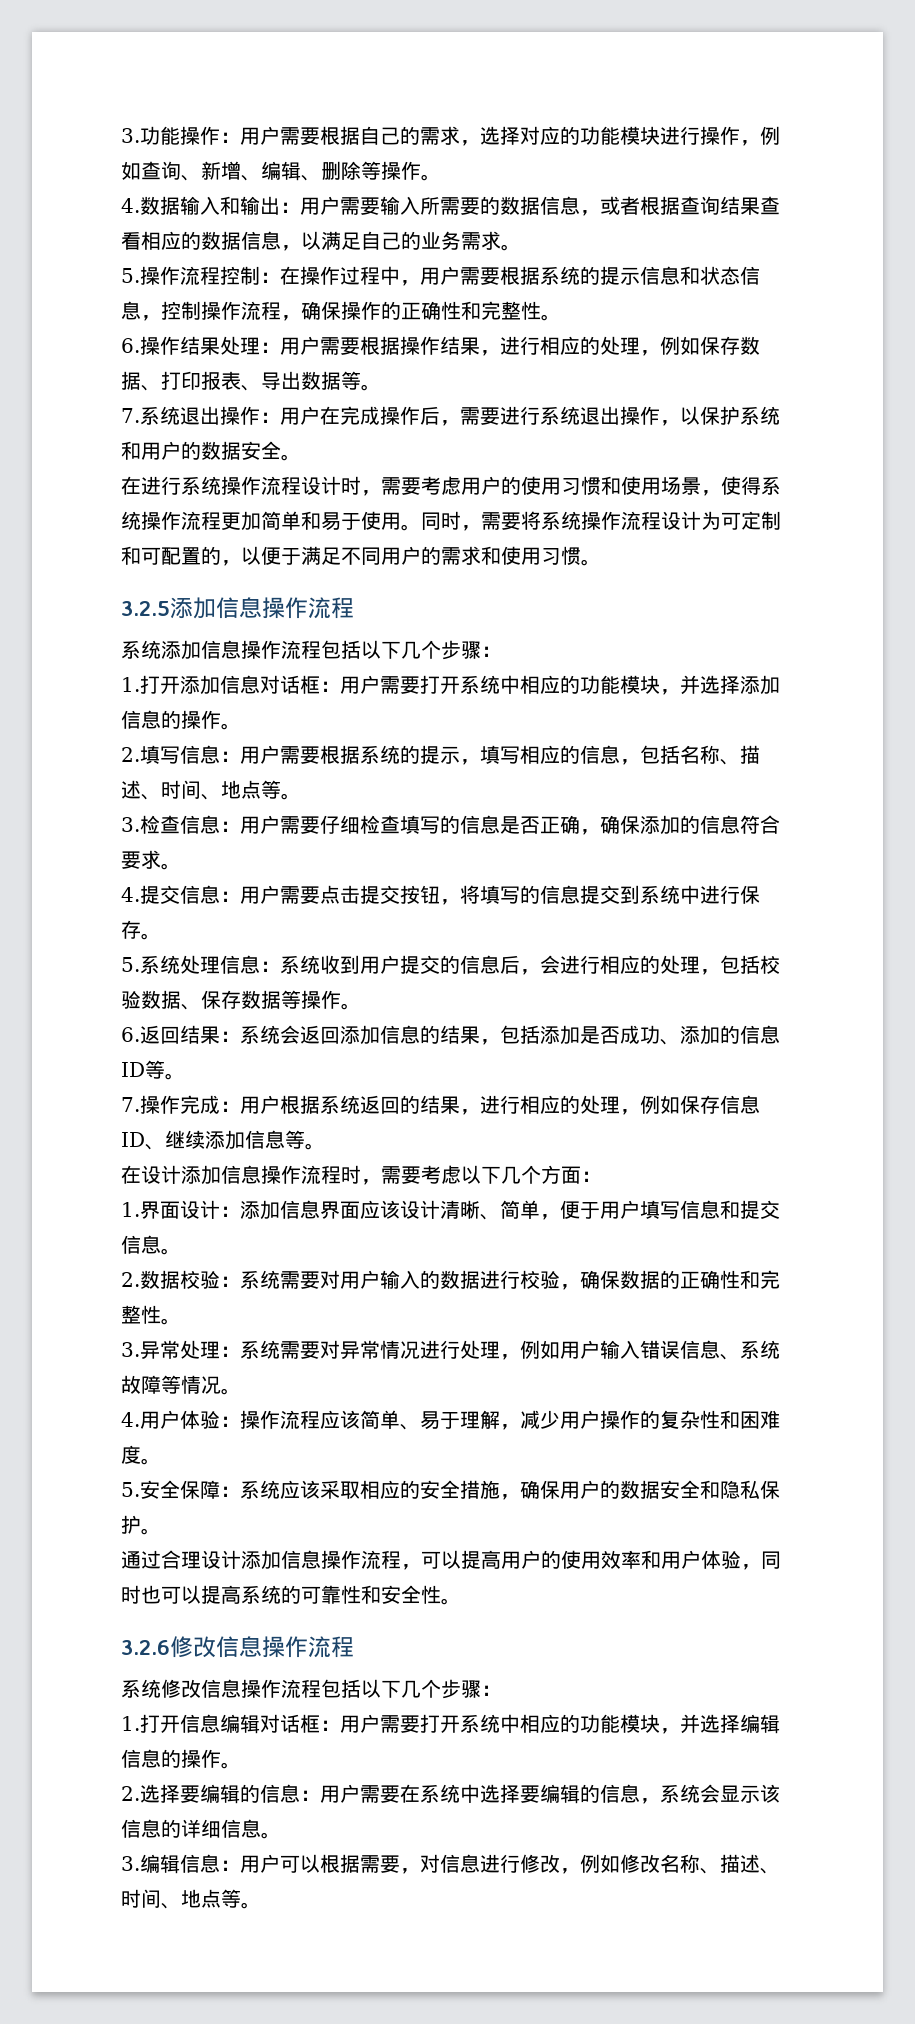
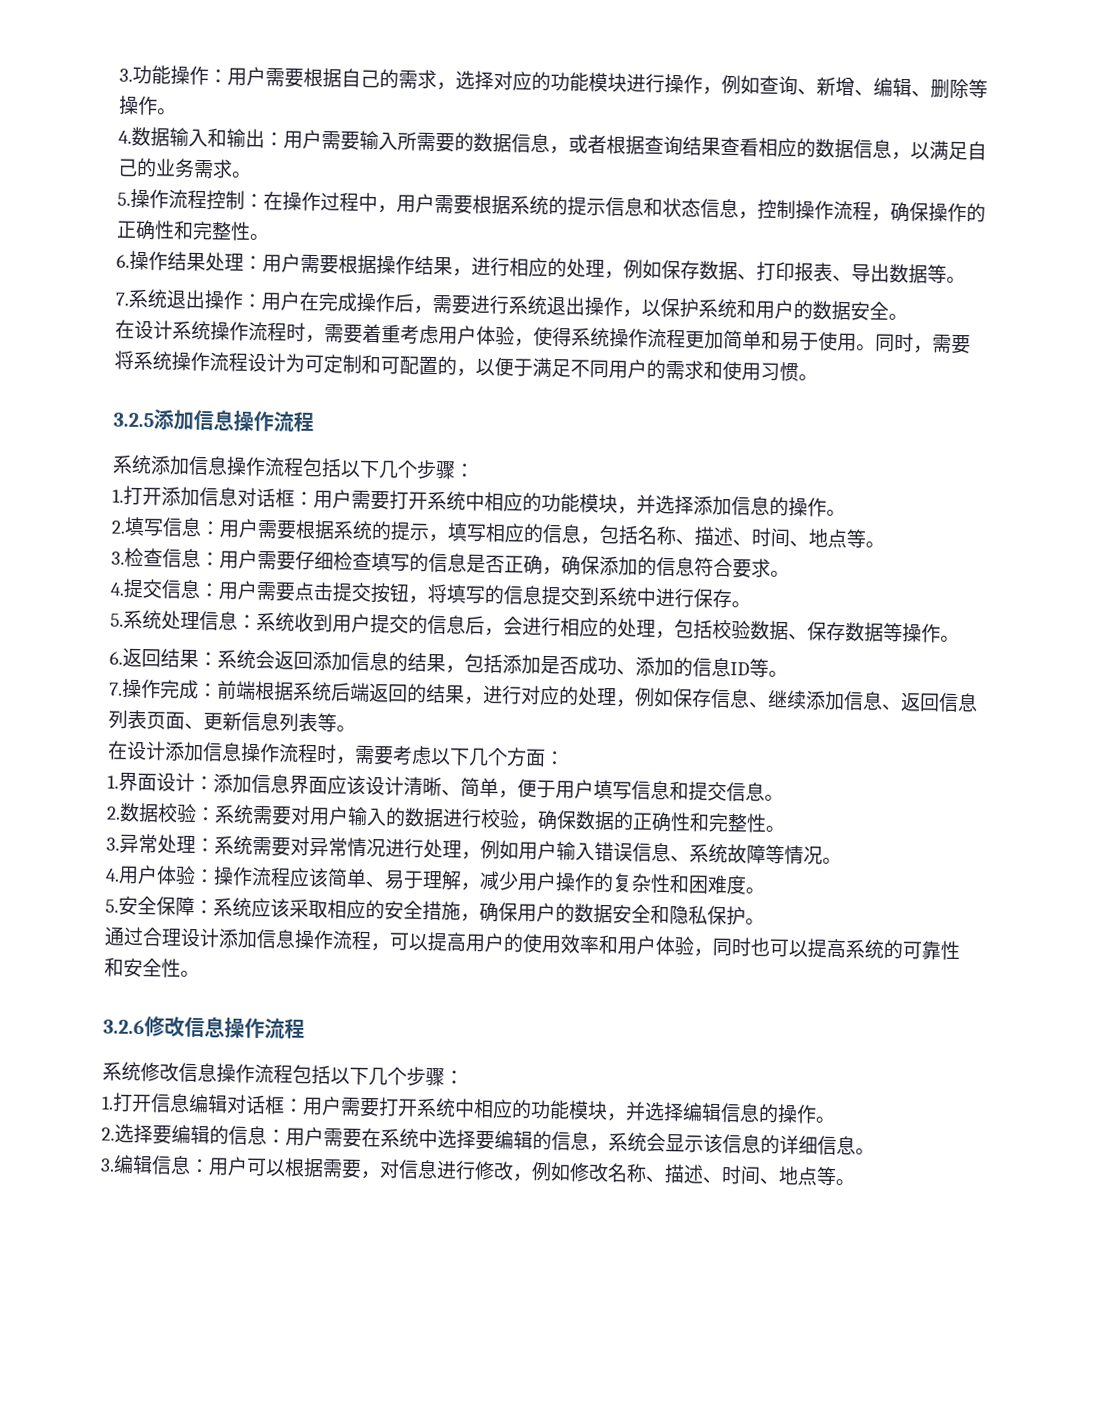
[141,476,421,496] 进行系统操作流程设计时，需要 -> [134,319,401,344] 设计系统操作流程时，需要着重
[501,476,701,495] 的使用习惯和使用场景 -> [476,325,515,346] 体验
[240,1095,360,1114] 用户根据系统 -> [217,680,370,702] 前端根据系统后端
[520,1095,540,1114] 相 -> [520,685,541,705] 对
[121,1132,145,1147] ID -> (750, 699) none
(285, 1139) none -> [881,692,978,713] [108,709,318,733] 、返回信息列表页面、更新信息列表

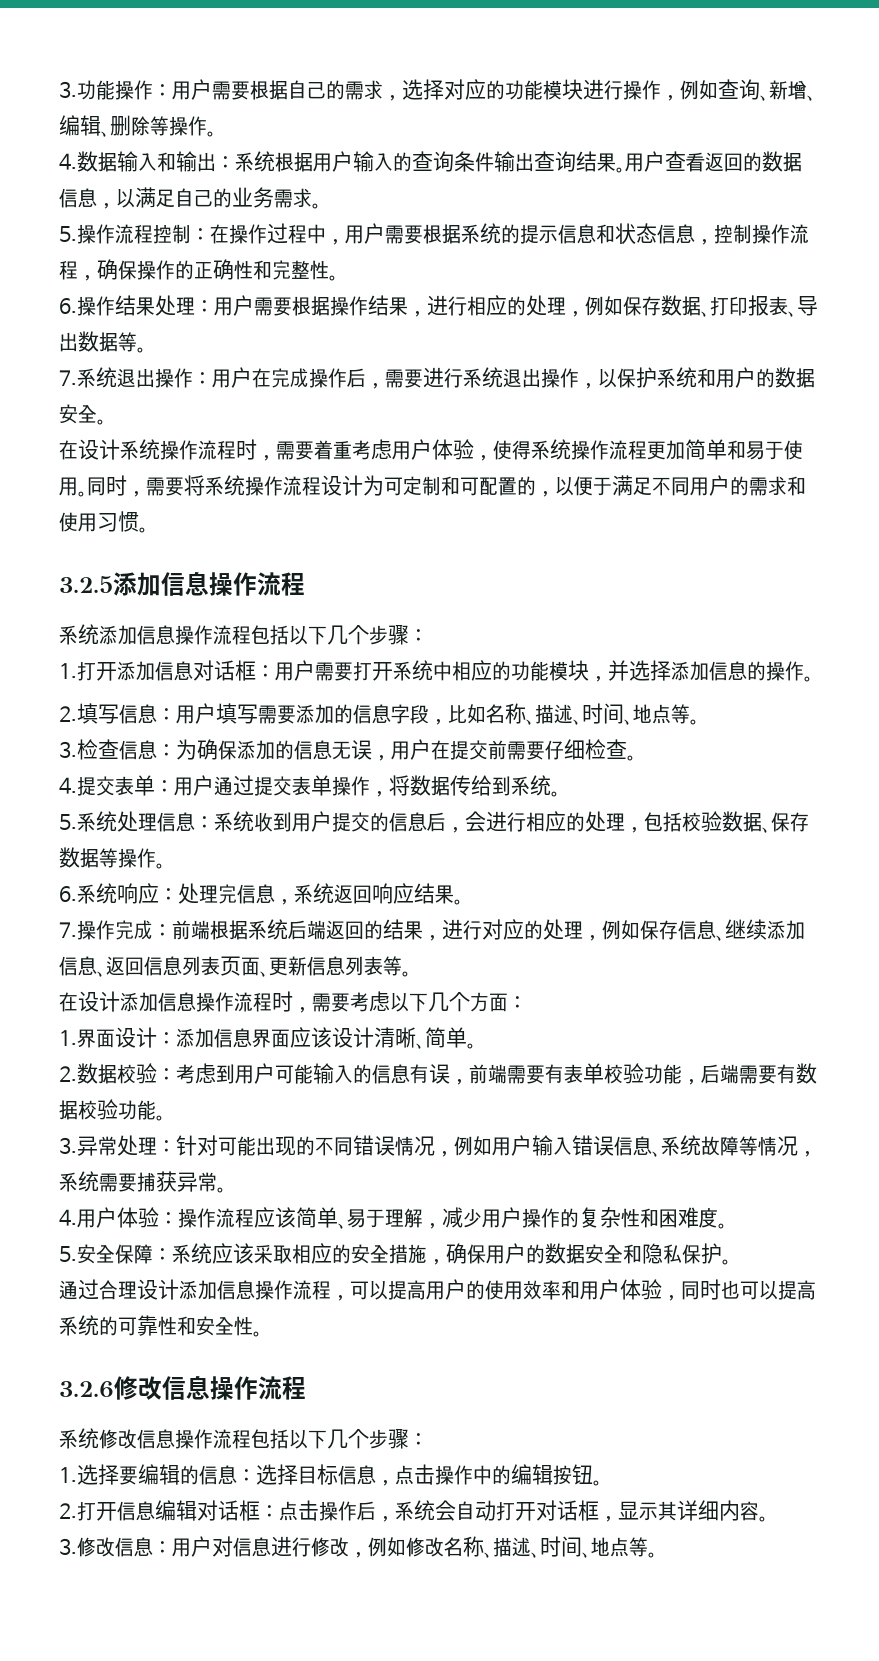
[283,129,797,158] 用户需要输入所需要的数据信息，或者根据查询结果查看相应 -> [235,151,743,173] 系统根据用户输入的查询条件输出查询结果。用户查看返回
[257,519,639,545] 需要根据系统的提示，填写相应的信息，包括 -> [216,703,486,725] 填写需要添加的信息字段，比如
[219,549,790,579] [110,578,732,609] 用户需要仔细检查填写的信息是否正确，确保添加的信息符合要求。 // 4.提交信息：用户需要点击提交按钮，将填写的信息提交到系统中进行保存 -> [176,739,636,761] [59,775,551,797] 为确保添加的信息无误，用户在提交前需要仔细检查。 // 4.提交表单：用户通过提交表单操作，将数据传给到系统
[122,647,769,678] 返回结果：系统会返回添加信息的结果，包括添加是否成功、添加的信息ID等 -> [77,883,454,905] 系统响应：处理完信息，系统返回响应结果
[498,778,784,802] [106,802,785,833] [106,834,462,859] ，便于用户填写信息和提交信息。 // 2.数据校验：系统需要对用户输入的数据进行校验，确保数据的正确性和完整性。 // 3.异常处理：系统需要对异常情况进行处理 -> [467,1043,476,1049] [59,1063,817,1085] [59,1099,165,1121] [59,1135,435,1156] 。 // 2.数据校验：考虑到用户可能输入的信息有误，前端需要有表单校验功能，后端需要有数据校验功能。 // 3.异常处理：针对可能出现的不同错误情况
(823, 855) none -> [798,1151,817,1157] [59,1171,217,1192] ，系统需要捕获异常
(114, 1103) none -> [77,1464,602,1486] [59,1503,77,1519] 选择要编辑的信息：选择目标信息，点击操作中的编辑按钮。 // 2.
[302,1096,835,1124] [101,1123,875,1156] [100,1154,380,1180] 用户需要打开系统中相应的功能模块，并选择编辑信息的操作。 // 2.选择要编辑的信息：用户需要在系统中选择要编辑的信息，系统会显示该信息的详细信息。 // 3.编辑信息：用户可以根据需要， -> [279,1500,768,1522] [59,1536,212,1557] 点击操作后，系统会自动打开对话框，显示其详细内容。 // 3.修改信息：用户

